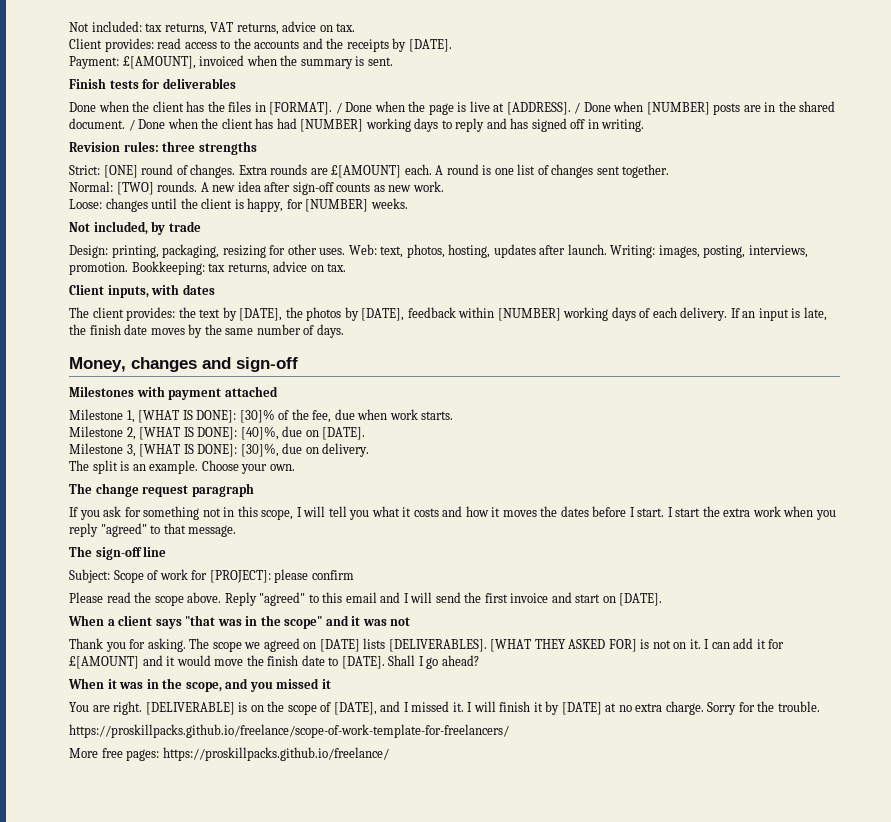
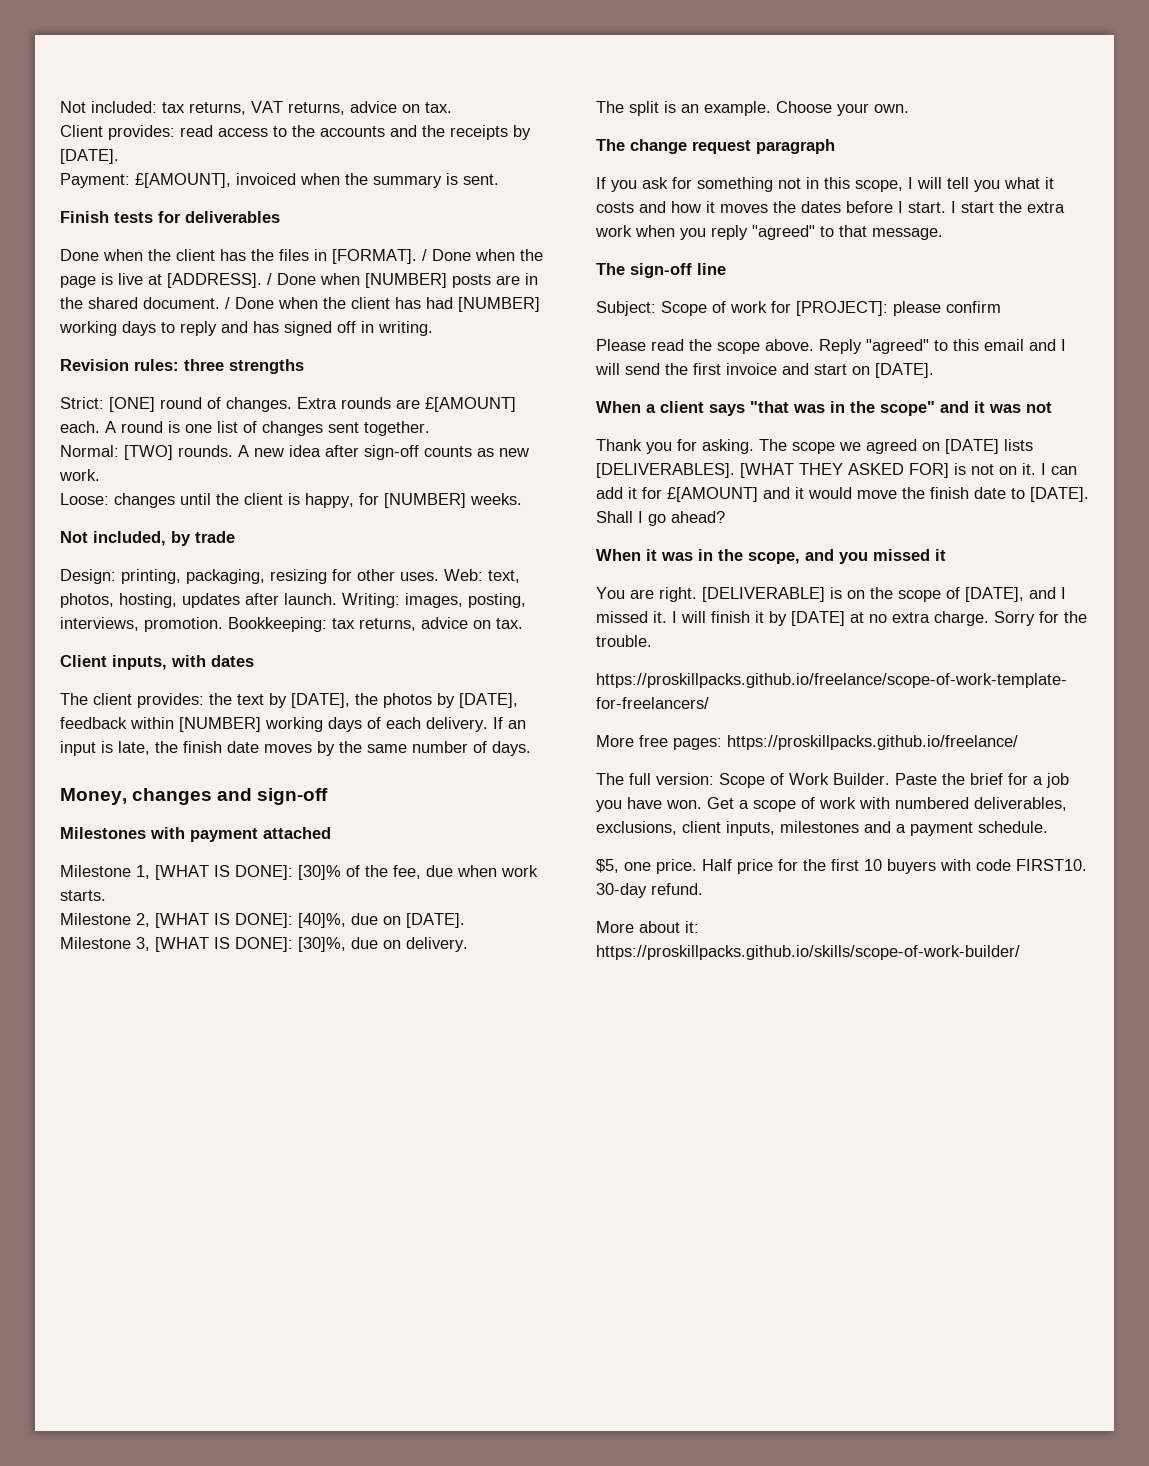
(389, 754) none -> [596,773,1069,788] [596,797,1067,812] [596,821,1048,836] [596,859,1087,874] [596,883,703,898] [596,921,699,933] [596,945,1020,960] // The full version: Scope of Work Builder. Paste the brief for a job you have won. Get a scope of work with numbered deliverables, exclusions, client inputs, milestones and a payment schedule. // $5, one price. Half price for the first 10 buyers with code FIRST10. 30-day refund. // More about it: https://proskillpacks.github.io/skills/scope-of-work-builder/

